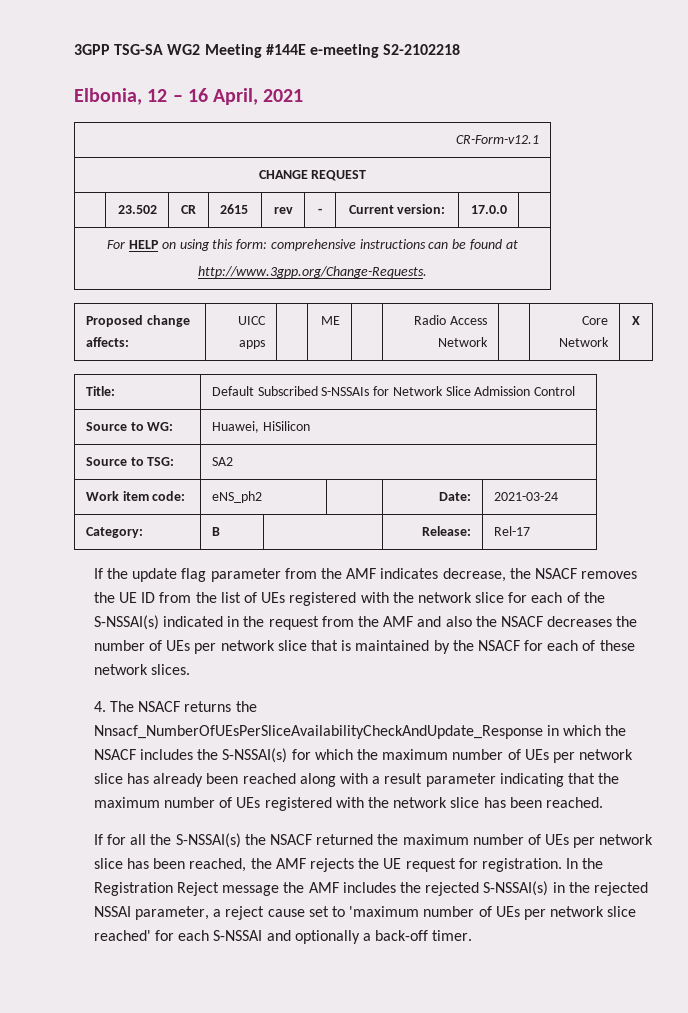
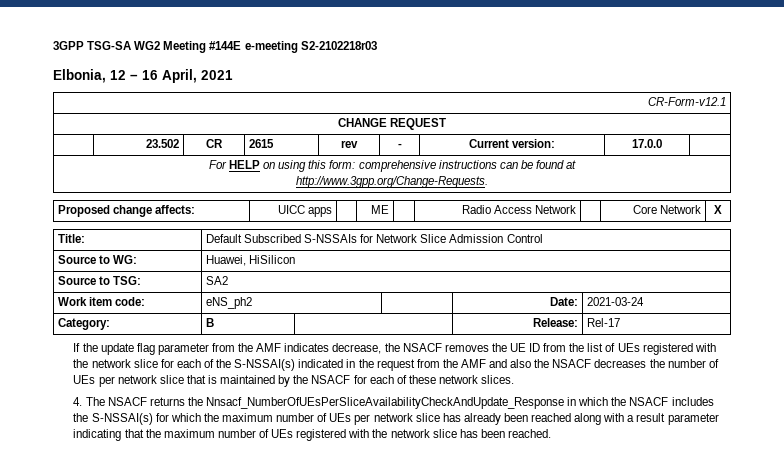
[383,44,461,55] S2-2102218 -> [300,41,377,50] S2-2102218r03
[93,833,654,848] [93,858,604,872] [93,881,648,896] [93,906,637,920] [93,930,473,944] // If for all the S-NSSAI(s) the NSACF returned the maximum number of UEs per network slice has been reached, the AMF rejects the UE request for registration. In the Registration Reject message the AMF includes the rejected S-NSSAI(s) in the rejected NSSAI parameter, a reject cause set to 'maximum number of UEs per network slice reached' for each S-NSSAI and optionally a back-off timer. -> (551, 433) none

